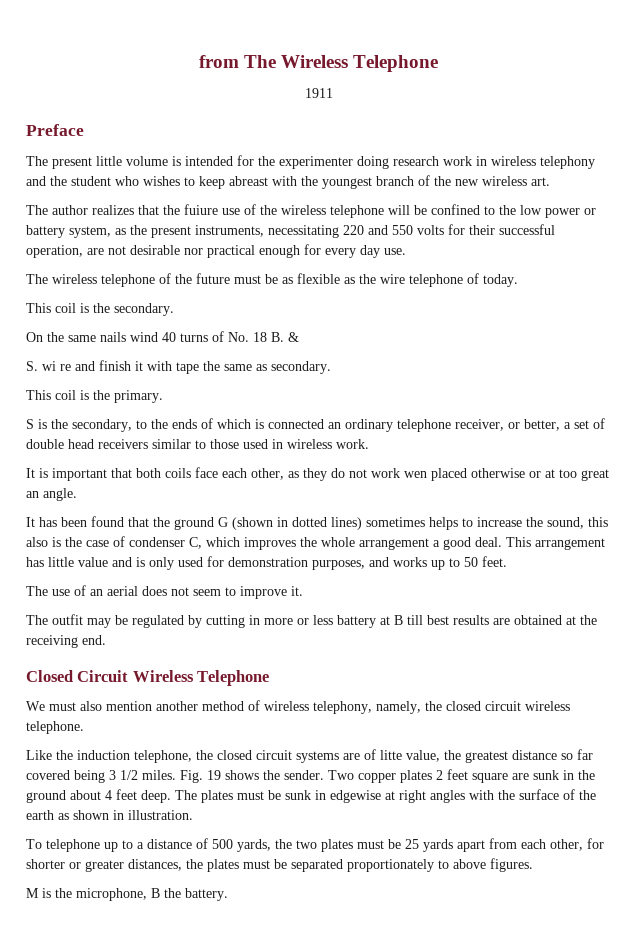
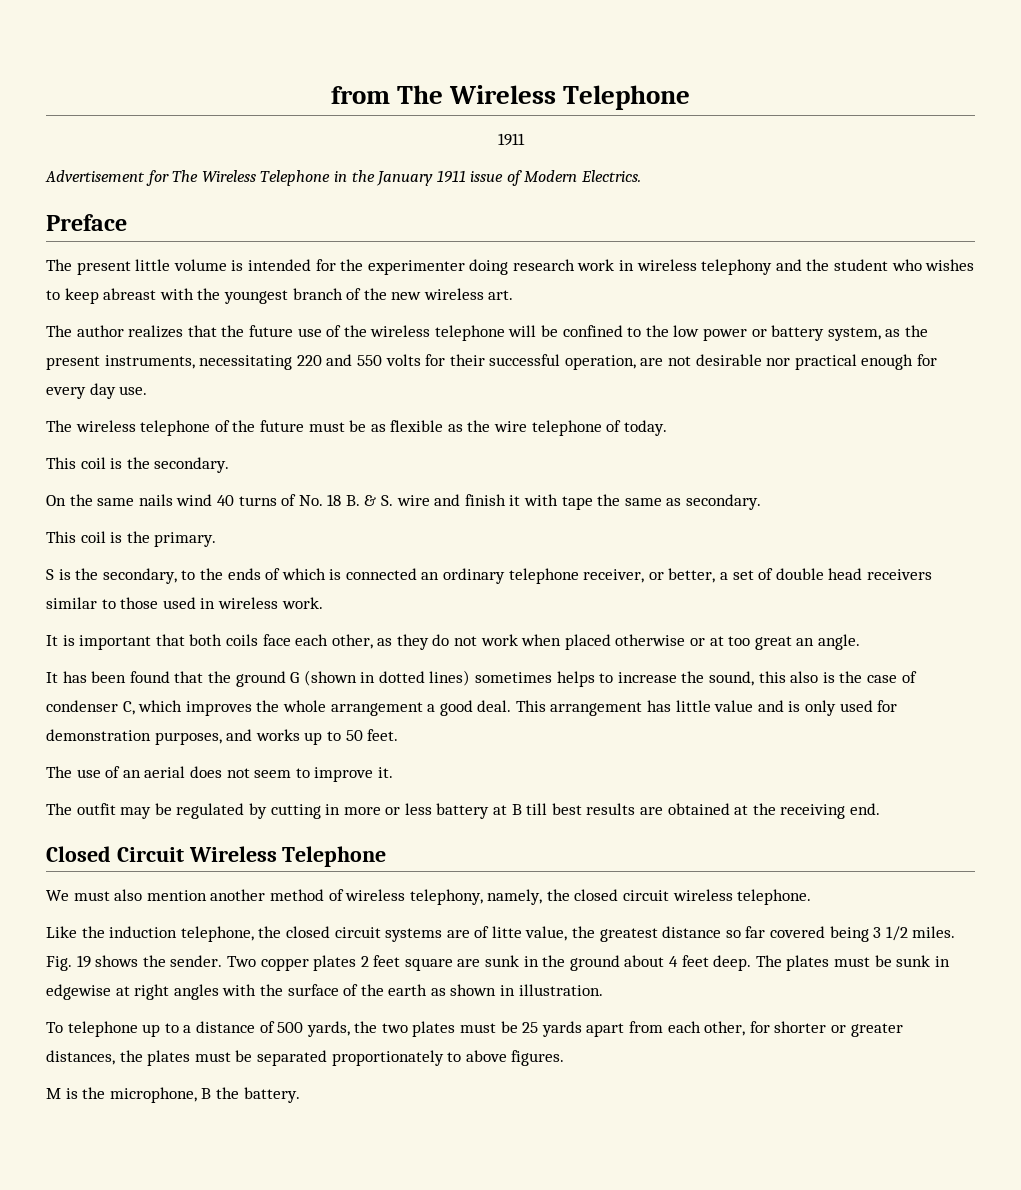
(333, 93) none -> [45,170,642,186] // Advertisement for The Wireless Telephone in the January 1911 issue of Modern Electrics.
[184,204,218,215] fuiure -> [248,325,293,337] future
[26,361,71,371] // S. wi re -> [381,495,430,506] S. wire
[404,471,427,478] wen -> [521,634,562,646] when

